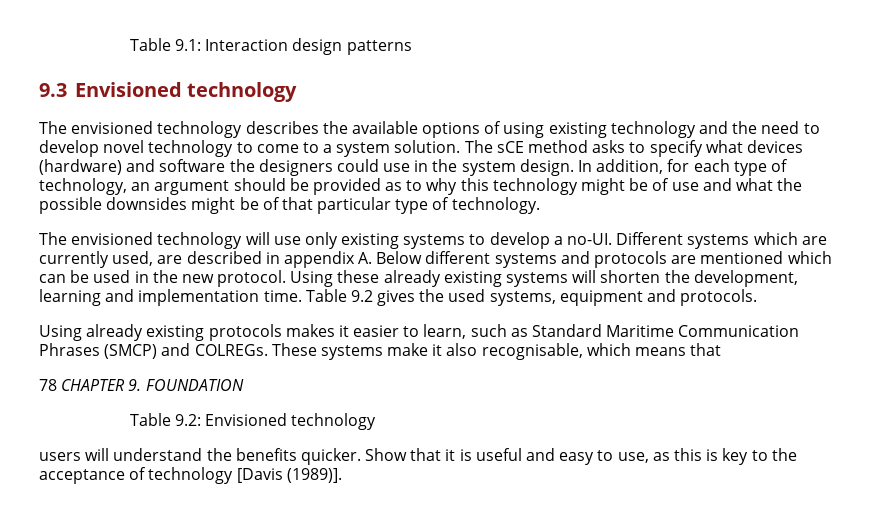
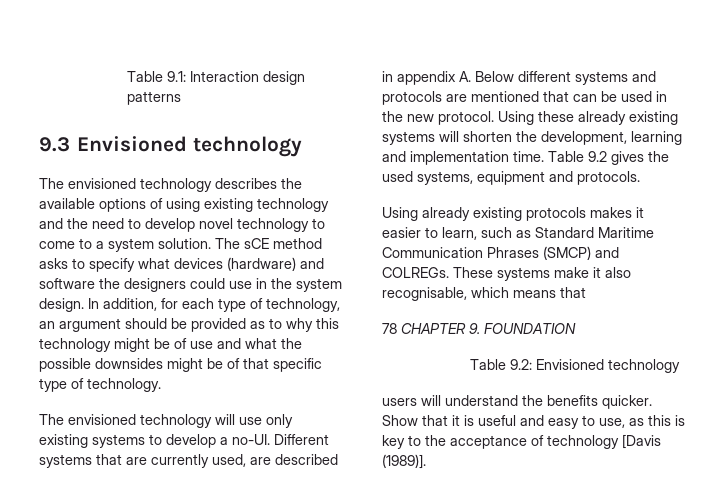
[317,197,392,214] particular -> [273,358,322,372] specific
[753,232,798,245] which -> [96,454,122,465] that
[787,251,832,264] which -> [543,91,569,102] that

